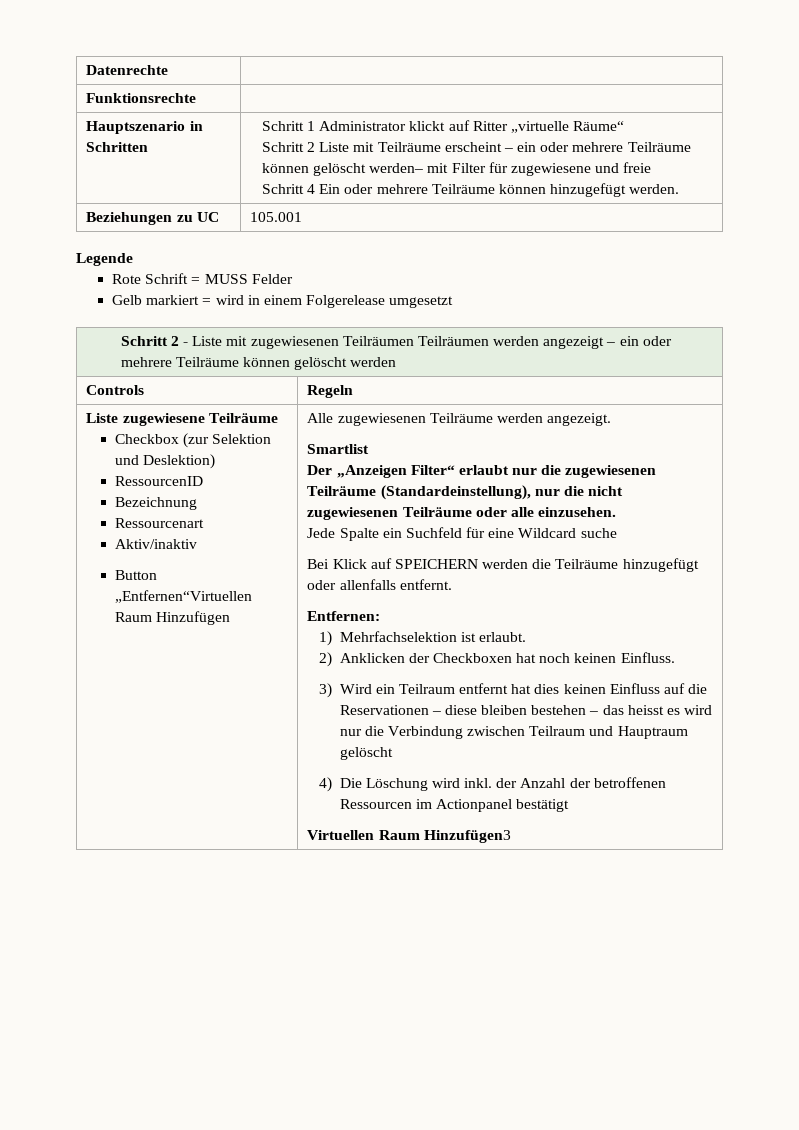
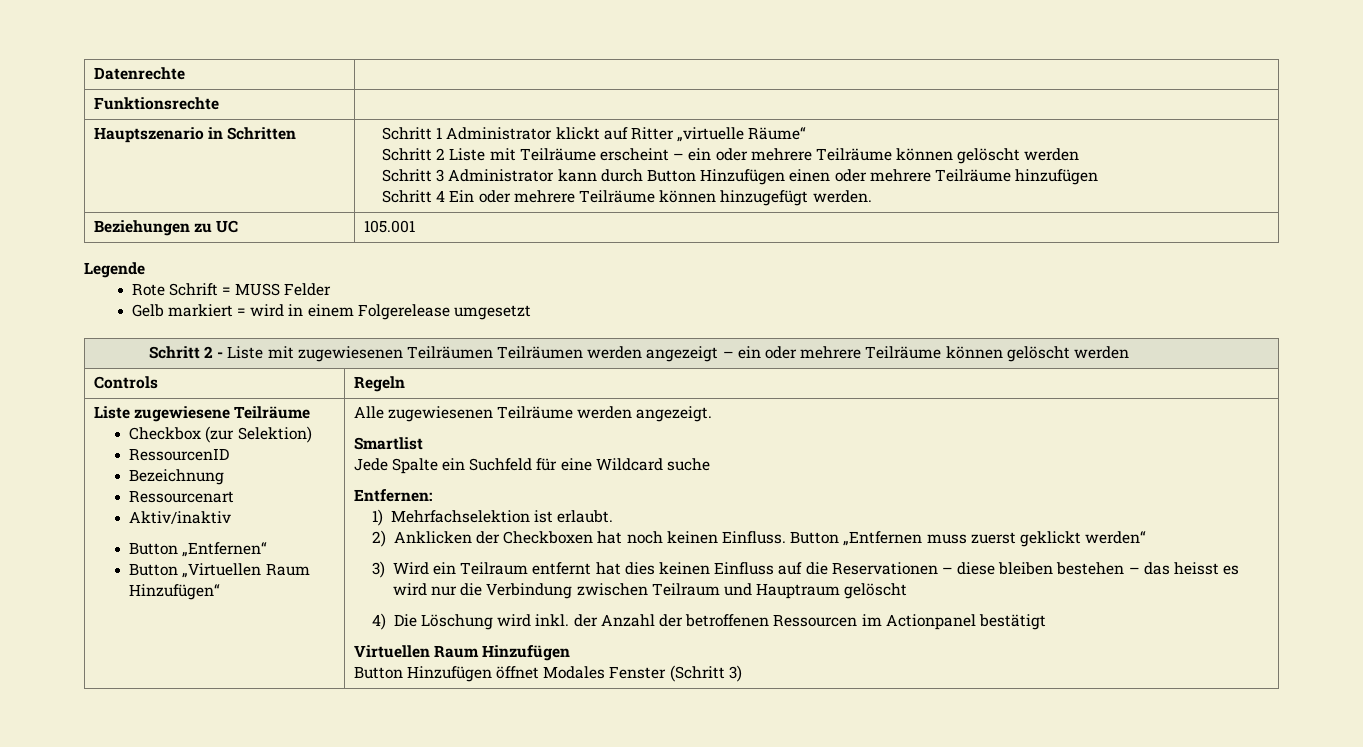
[369,162,652,176] werden– mit Filter für zugewiesene und freie -> [1024,148,1080,161] [382,169,1099,185] werden // Schritt 3 Administrator kann durch Button Hinzufügen einen oder mehrere Teilräume hinzufügen
[212,434,272,444] [114,454,215,469] Selektion und Deslektion) -> [237,426,312,443] Selektion)
[114,590,252,603] [114,611,230,625] „Entfernen“Virtuellen Raum Hinzufügen -> [182,542,268,557] [129,563,310,578] [129,584,221,600] „Entfernen“ // Button „Virtuellen Raum Hinzufügen“
[307,465,657,478] [307,485,624,500] [307,507,617,520] // Der „Anzeigen Filter“ erlaubt nur die zugewiesenen Teilräume (Standardeinstellung), nur die nicht zugewiesenen Teilräume oder alle einzusehen. -> (423, 443) none
[307,558,699,572] [307,579,452,590] // Bei Klick auf SPEICHERN werden die Teilräume hinzugefügt oder allenfalls entfernt. -> (711, 464) none
(675, 657) none -> [790,531,1147,547] Button „Entfernen muss zuerst geklickt werden“
[423,830,511,843] Hinzufügen3 -> [482,645,571,661] [353,665,742,682] Hinzufügen // Button Hinzufügen öffnet Modales Fenster (Schritt 3)

